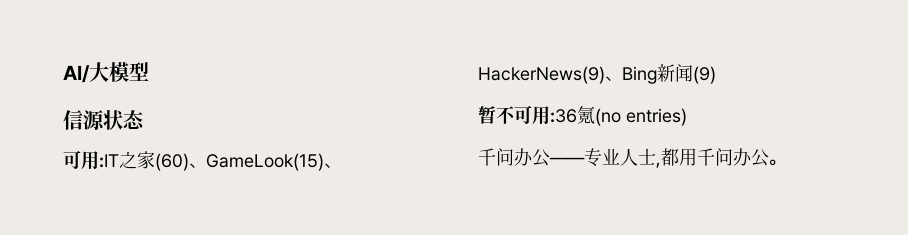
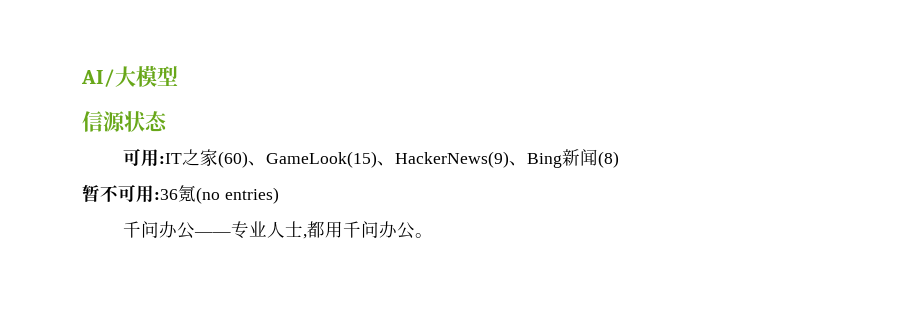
[693,66,716,84] (9) -> [597,151,619,168] (8)

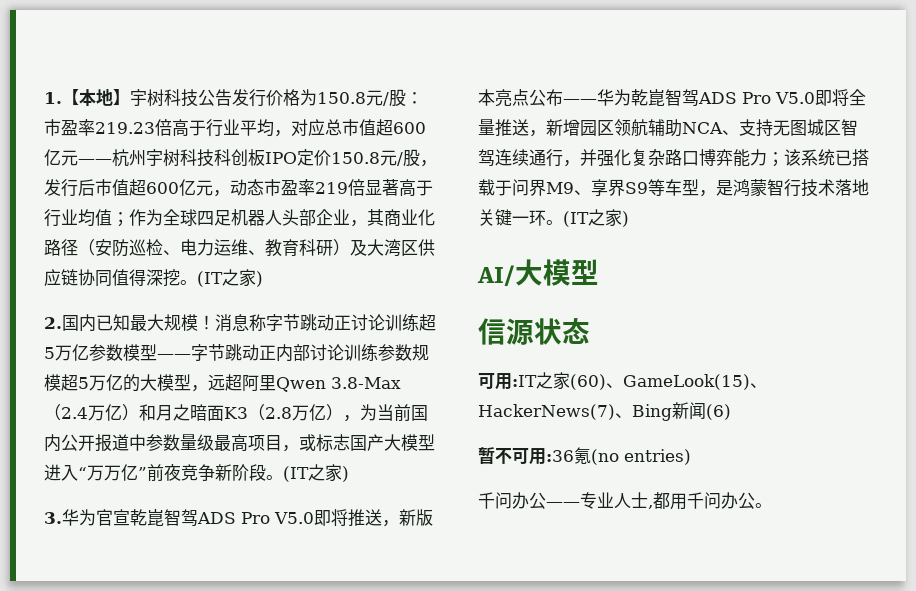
(81, 78) none -> [44,89,423,107] [44,119,426,137] [44,149,437,167] [44,179,433,197] [44,209,435,227] [44,239,435,257] [44,269,263,287] [44,314,436,332] [44,344,429,362] [44,374,401,392] [44,404,428,422] [44,434,435,452] [44,464,349,482] [44,509,433,527] [478,89,866,107] [478,119,858,137] [478,149,869,167] [478,179,869,197] [478,209,629,227] 1.【本地】宇树科技公告发行价格为150.8元/股：市盈率219.23倍高于行业平均，对应总市值超600亿元——杭州宇树科技科创板IPO定价150.8元/股，发行后市值超600亿元，动态市盈率219倍显著高于行业均值；作为全球四足机器人头部企业，其商业化路径（安防巡检、电力运维、教育科研）及大湾区供应链协同值得深挖。(IT之家) // 2.国内已知最大规模！消息称字节跳动正讨论训练超5万亿参数模型——字节跳动正内部讨论训练参数规模超5万亿的大模型，远超阿里Qwen 3.8-Max（2.4万亿）和月之暗面K3（2.8万亿），为当前国内公开报道中参数量级最高项目，或标志国产大模型进入“万万亿”前夜竞争新阶段。(IT之家) // 3.华为官宣乾崑智驾ADS Pro V5.0即将推送，新版本亮点公布——华为乾崑智驾ADS Pro V5.0即将全量推送，新增园区领航辅助NCA、支持无图城区智驾连续通行，并强化复杂路口博弈能力；该系统已搭载于问界M9、享界S9等车型，是鸿蒙智行技术落地关键一环。(IT之家) //
[394,151,509,168] HackerNews(9) -> [478,404,615,420] HackerNews(7)
[597,151,619,168] (8) -> [706,404,731,420] (6)

